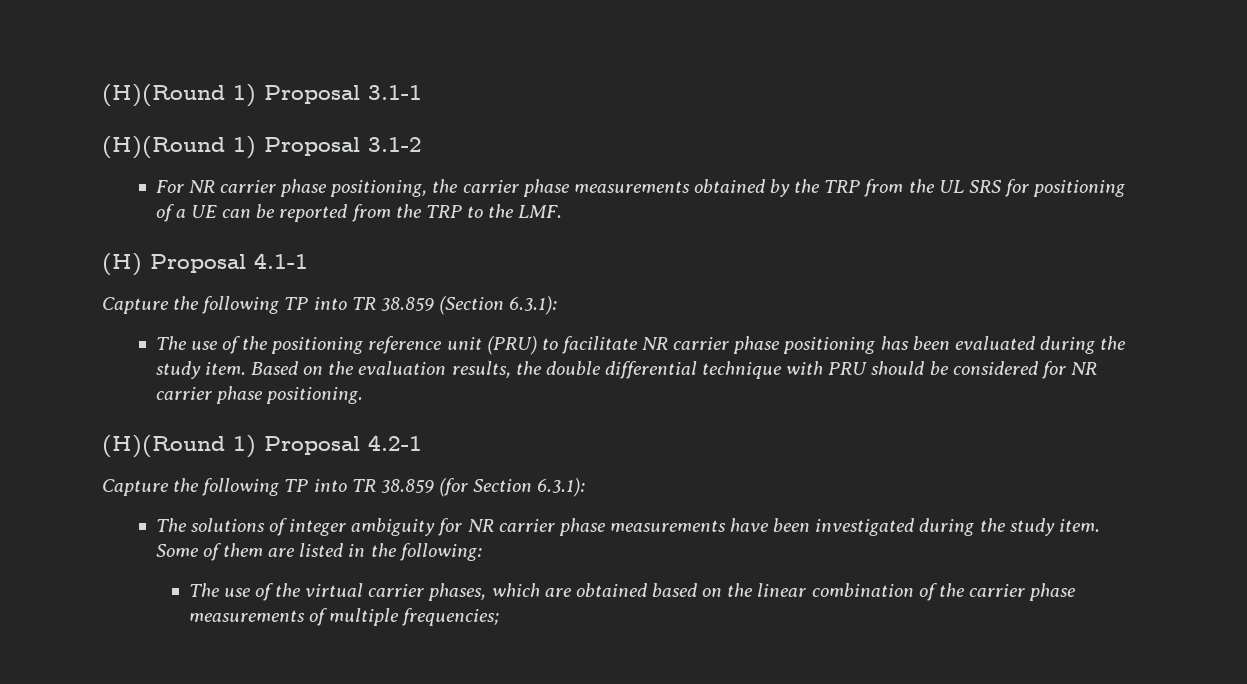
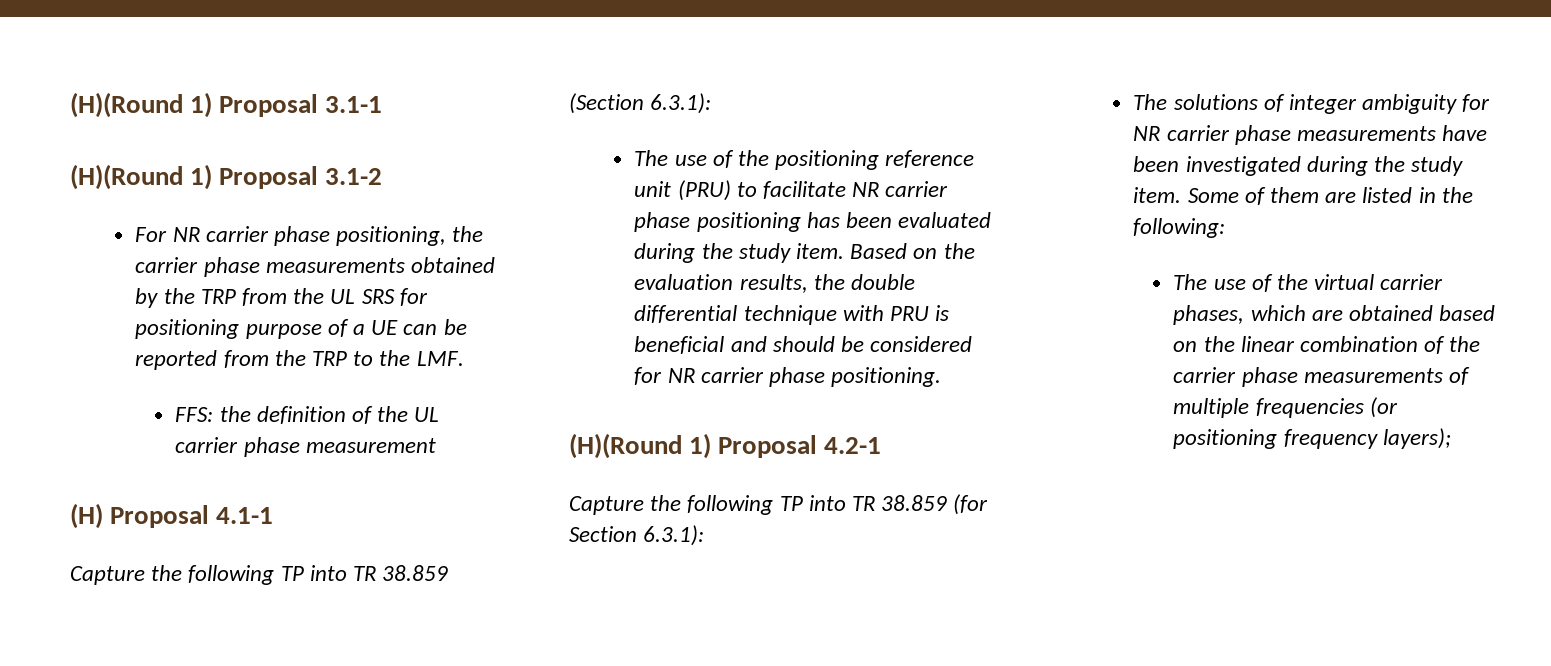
(1126, 188) none -> [245,323,322,339] purpose
(563, 211) none -> [175,406,440,424] [175,437,436,457] // FFS: the definition of the UL carrier phase measurement
(868, 368) none -> [935,305,950,321] [634,336,767,354] is beneficial and
[402,608,500,626] frequencies; -> [1255,397,1398,418] [1173,428,1451,449] frequencies (or positioning frequency layers);

